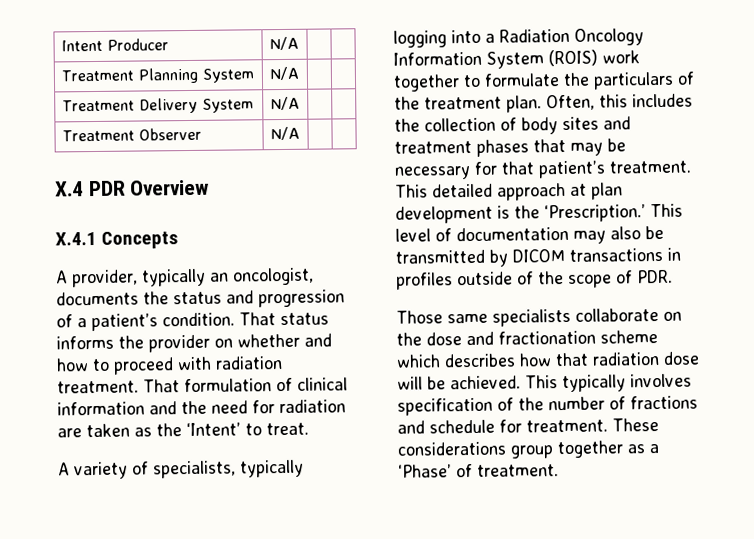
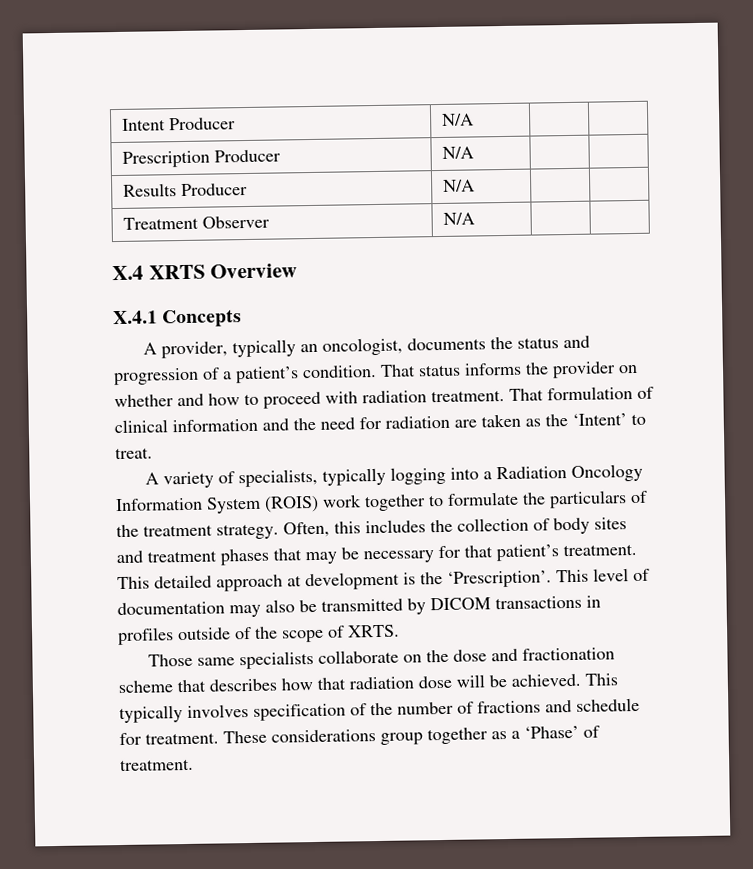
[60,67,255,84] [268,66,299,81] [61,97,254,114] Treatment Planning System | N/A | | // Treatment Delivery System -> [122,149,282,168] [442,146,475,159] [123,182,249,197] Prescription Producer | N/A | | // Results Producer
[88,180,126,197] PDR -> [148,264,206,280] XRTS
[506,95,542,113] plan. -> [216,523,279,540] strategy.
[591,182,623,200] plan -> (302, 581) none
[544,204,646,223] ‘Prescription.’ -> [447,570,552,588] ‘Prescription’.
[637,269,673,284] PDR. -> [347,624,400,638] XRTS.
[396,354,441,368] which -> [177,679,206,693] that

